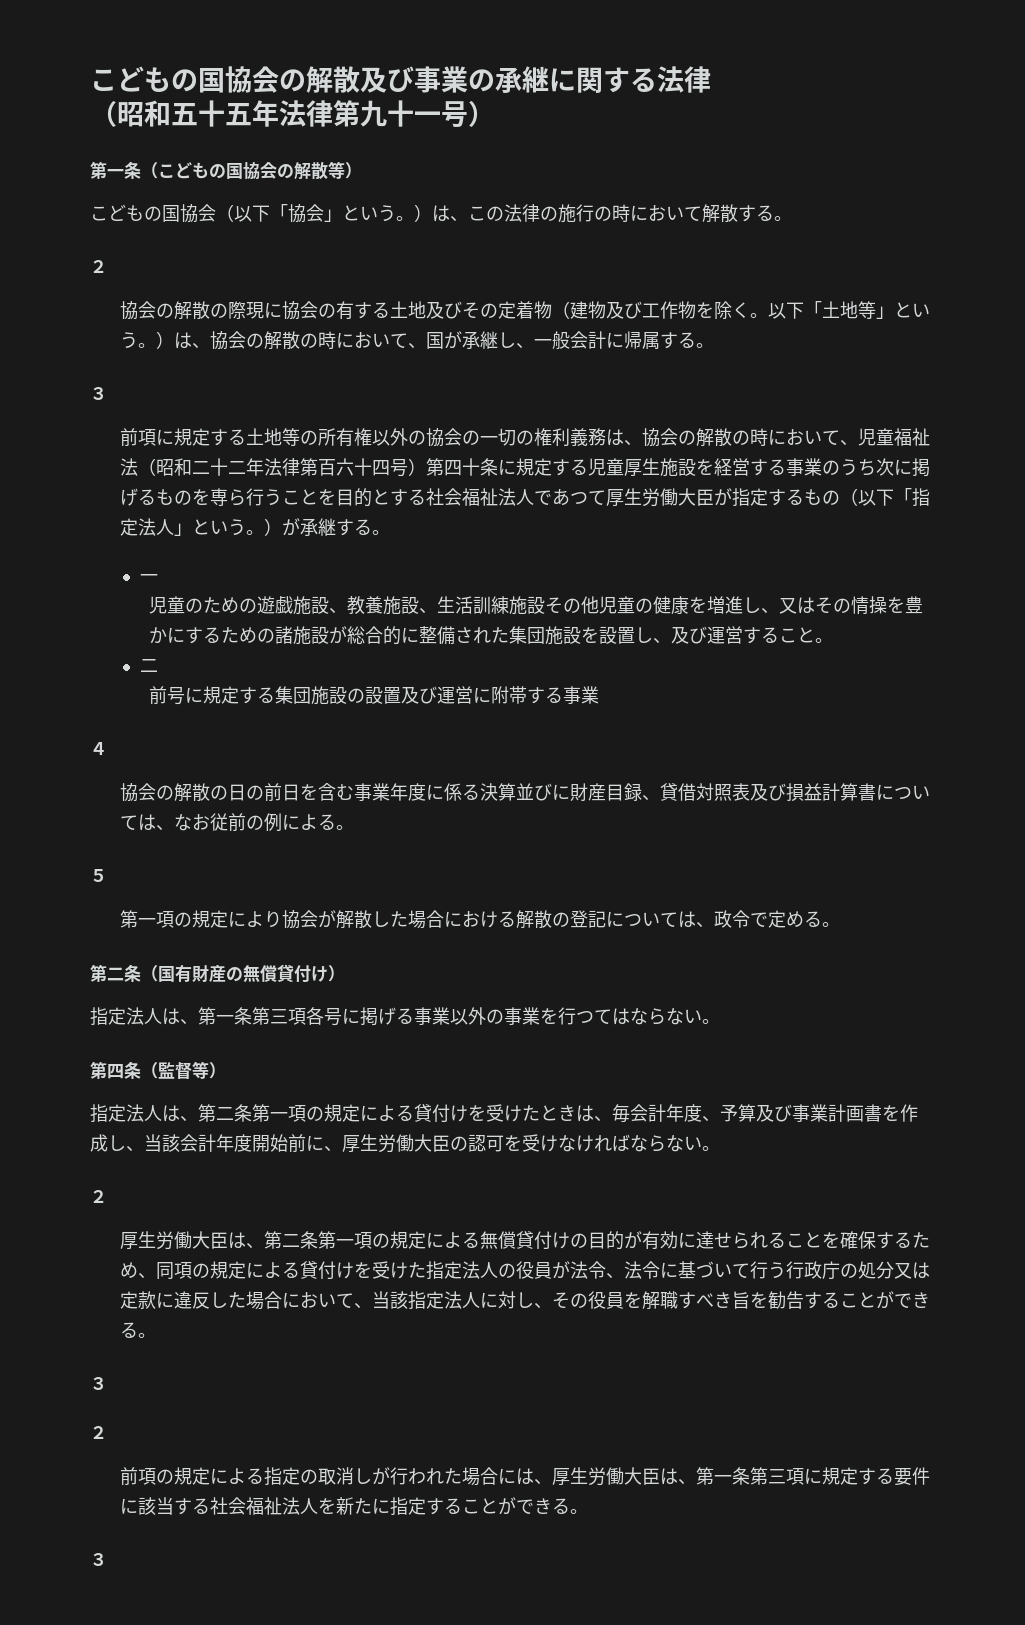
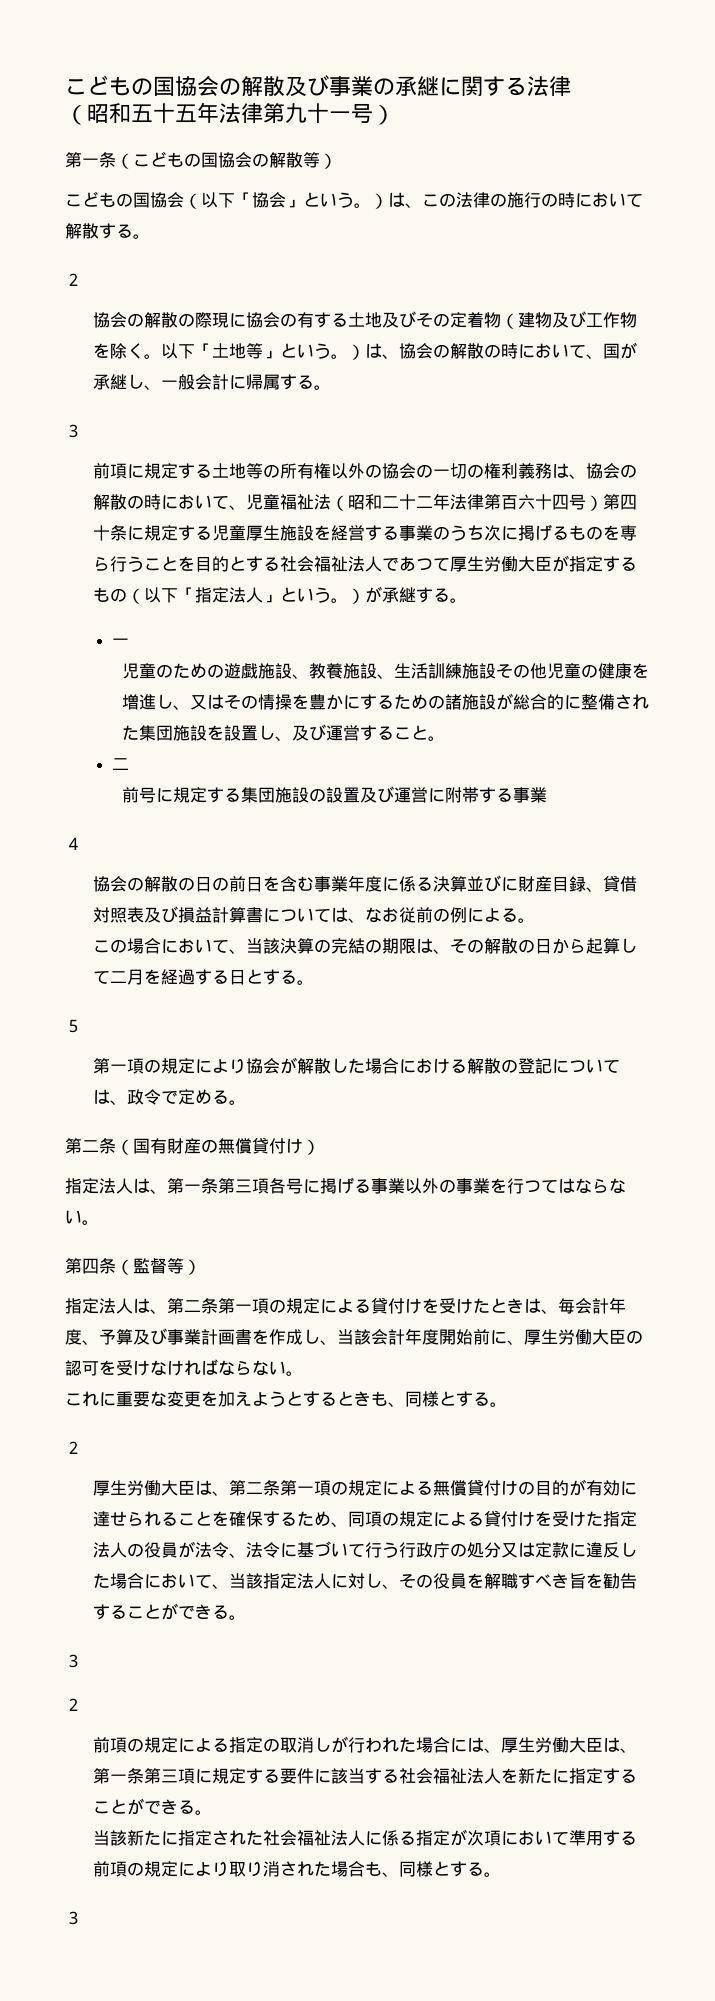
(354, 827) none -> [93,938,638,954] [93,969,315,985] // この場合において、当該決算の完結の期限は、その解散の日から起算して二月を経過する日とする。
(720, 1148) none -> [65,1391,507,1407] // これに重要な変更を加えようとするときも、同様とする。
(588, 1511) none -> [93,1829,638,1846] [93,1861,502,1877] // 当該新たに指定された社会福祉法人に係る指定が次項において準用する前項の規定により取り消された場合も、同様とする。

